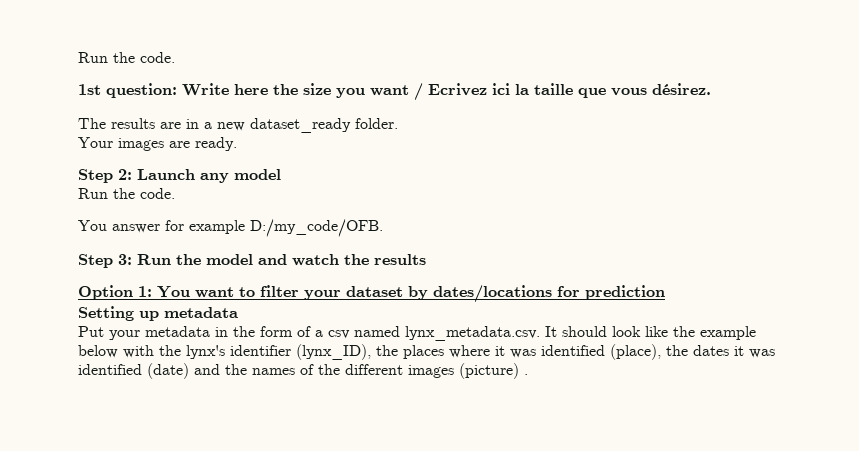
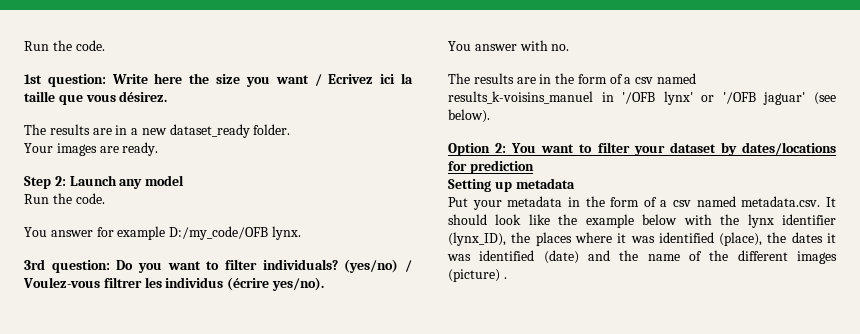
[250,219,383,237] [78,254,426,268] D:/my_code/OFB. // Step 3: Run the model and watch the results -> [169,226,301,240] [24,259,412,273] [23,277,324,291] [448,40,570,51] [448,73,697,84] [448,91,836,105] [448,109,490,123] D:/my_code/OFB lynx. // 3rd question: Do you want to filter individuals? (yes/no) / Voulez-vous filtrer les individus (écrire yes/no). // You answer with no. // The results are in the form of a csv named results_k-voisins_manuel in '/OFB lynx' or '/OFB jaguar' (see below).
[138,286,152,297] 1: -> [495,143,507,153] 2:
[405,326,540,341] lynx_metadata.csv. -> [741,196,821,207] metadata.csv.
[186,345,225,359] lynx's -> [747,214,774,228] lynx
[252,368,295,375] names -> [647,254,680,261] name

